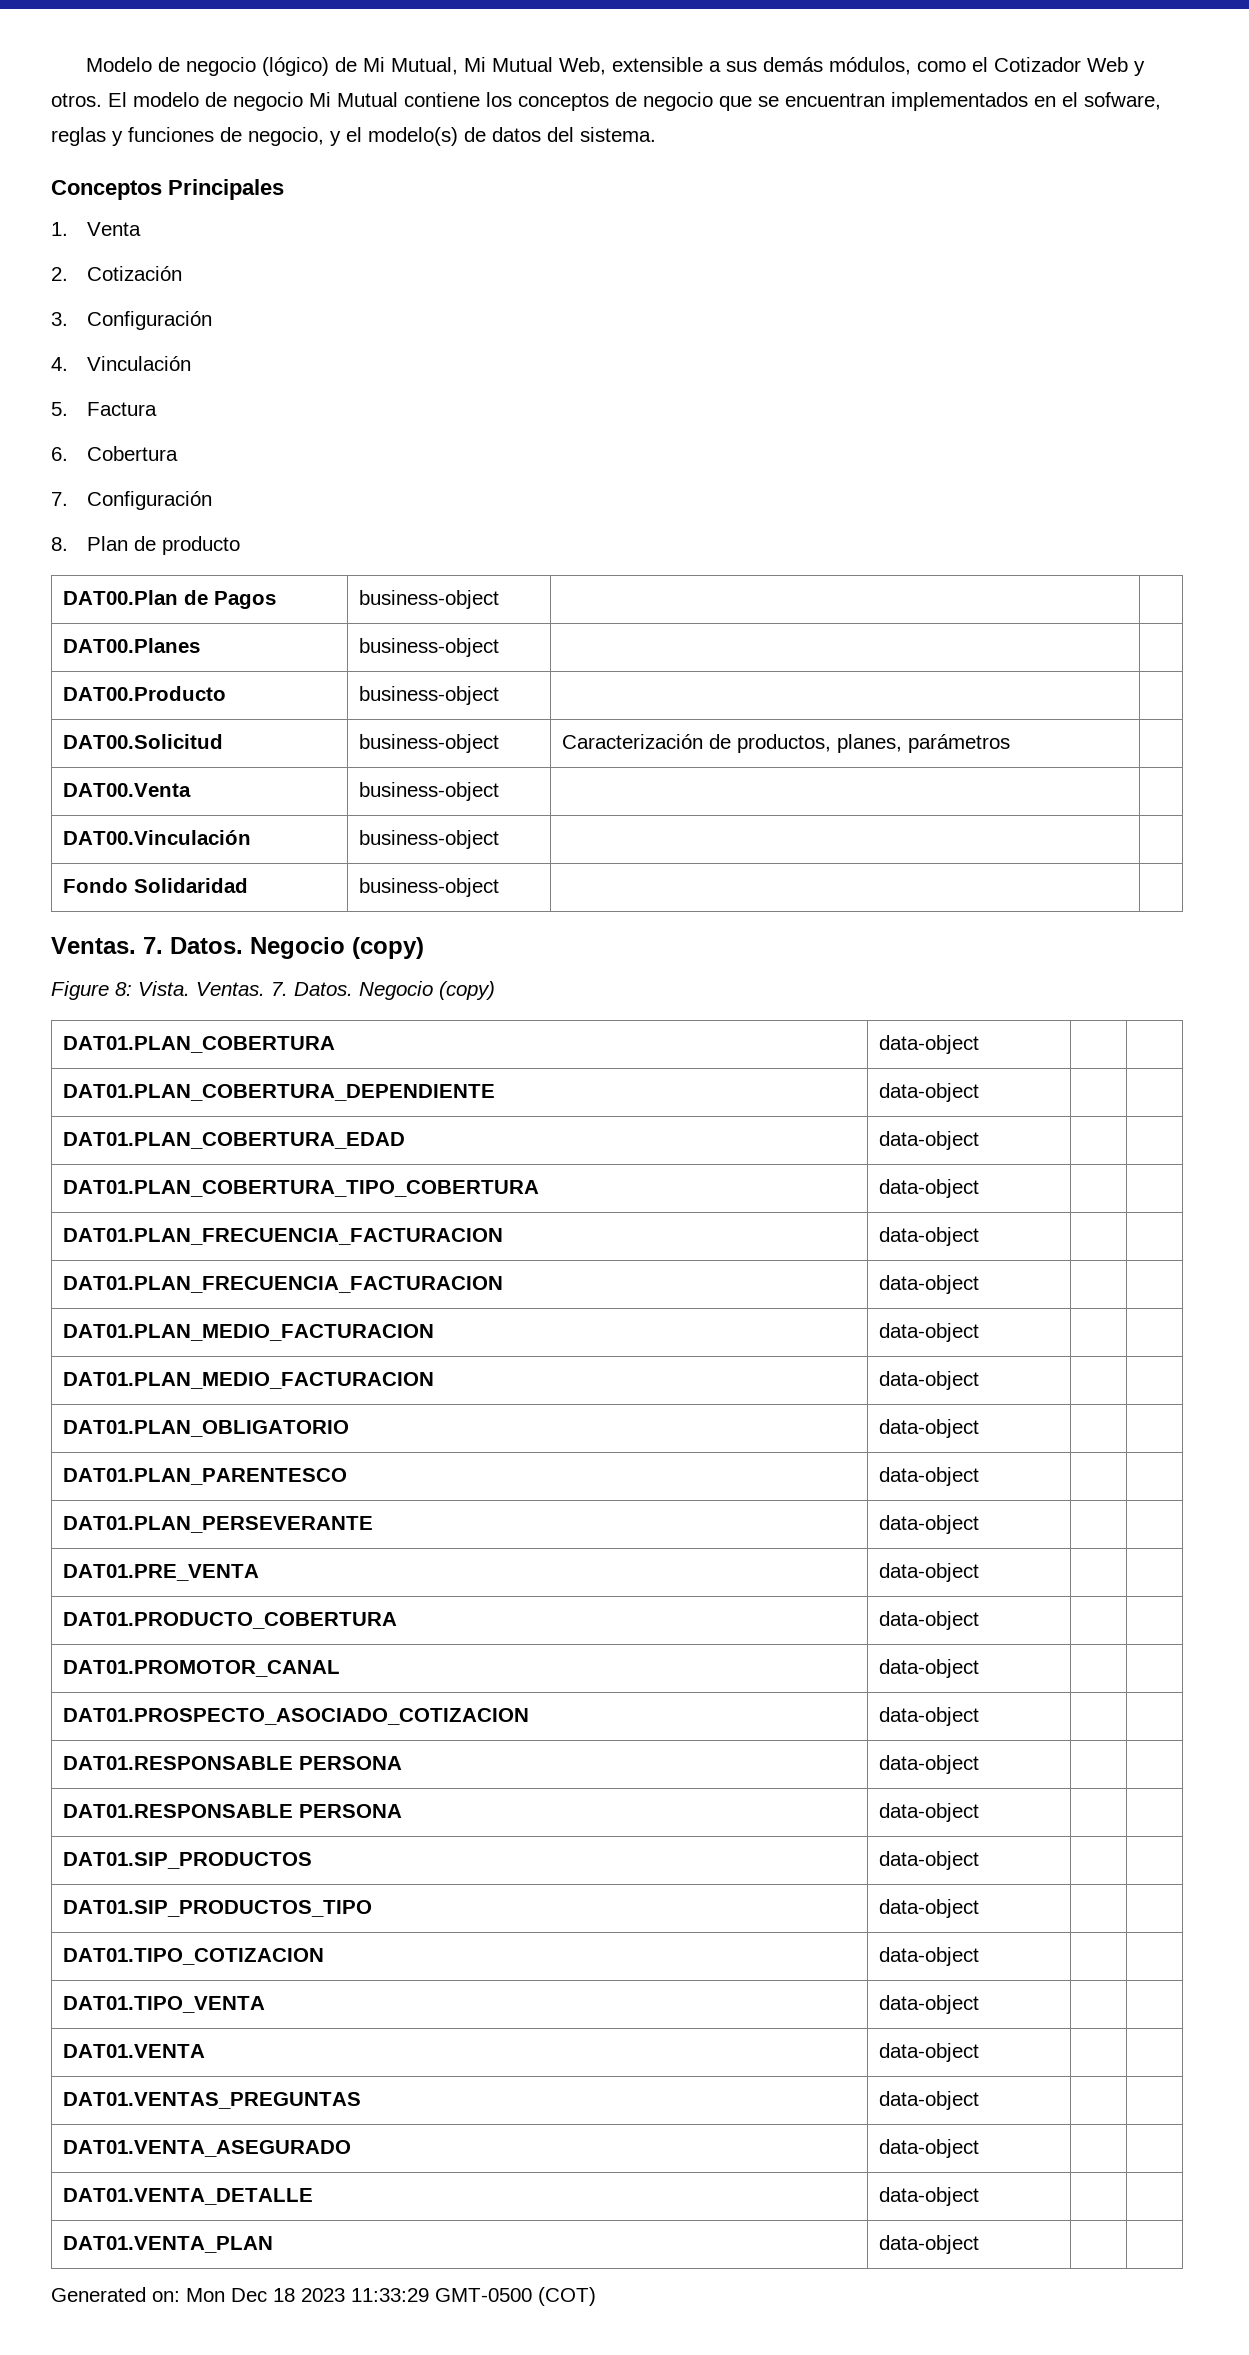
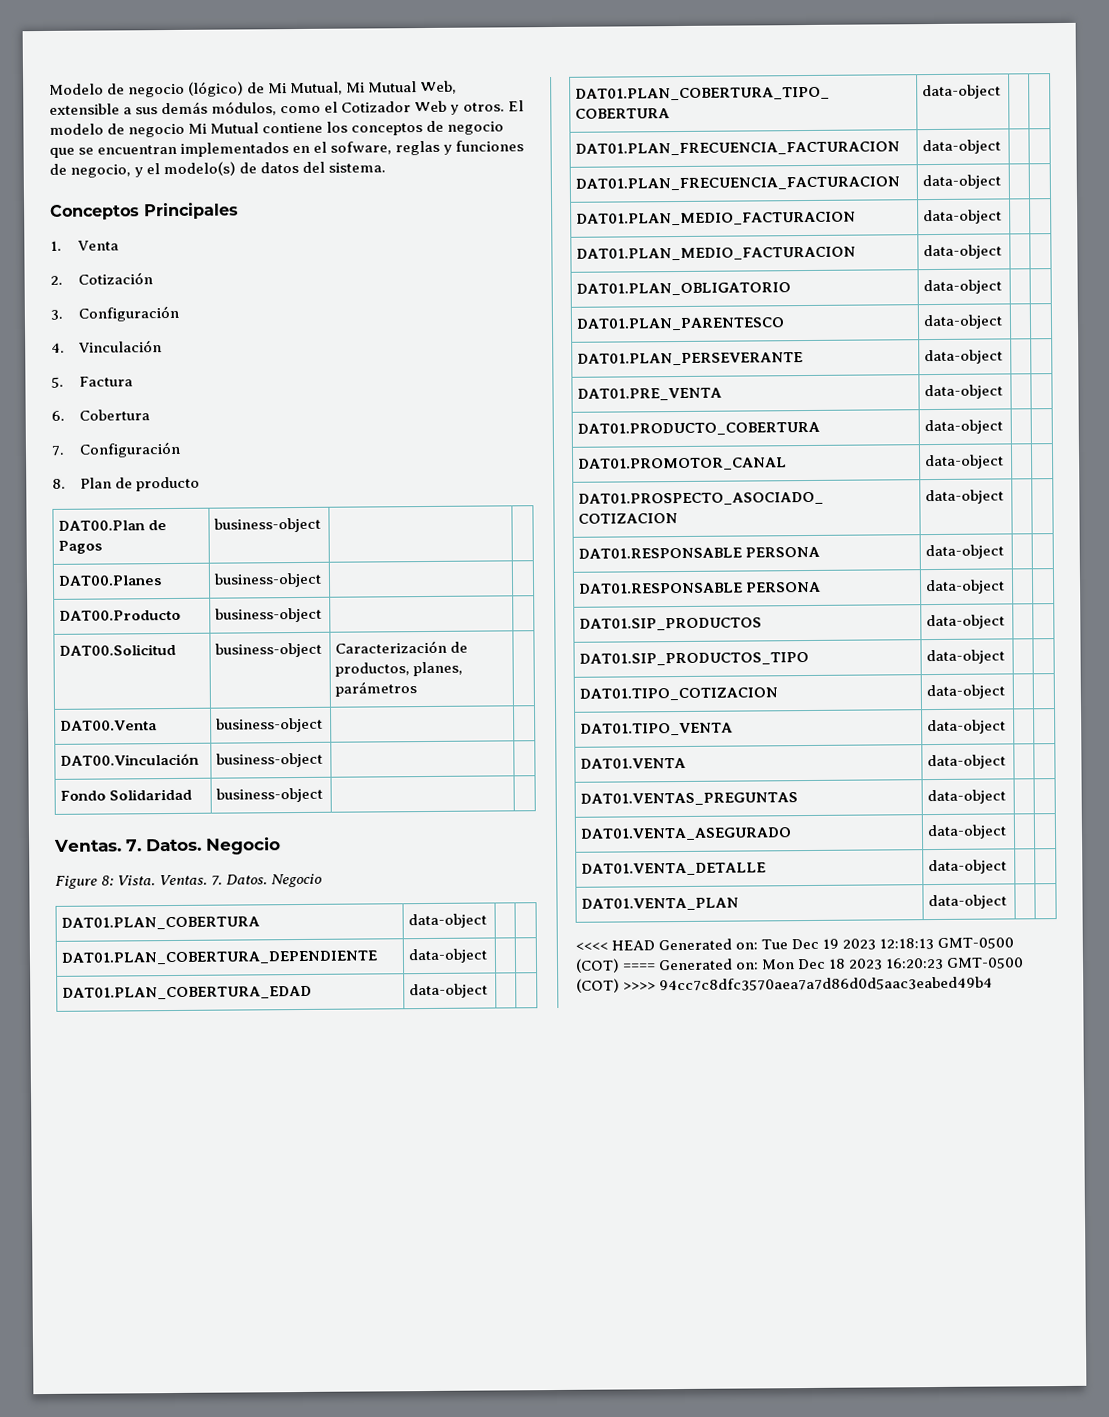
[352,937,424,959] (copy) -> (281, 846) none
[439,981,495,1000] (copy) -> (323, 880) none
(979, 2244) none -> [575,937,1015,951] [575,958,657,973] <<<< HEAD Generated on: Tue Dec 19 2023 12:18:13 GMT-0500 (COT) ====
[351,2287,596,2306] 11:33:29 GMT-0500 (COT) -> [885,957,1025,970] [576,976,994,993] 16:20:23 GMT-0500 (COT) >>>> 94cc7c8dfc3570aea7a7d86d0d5aac3eabed49b4

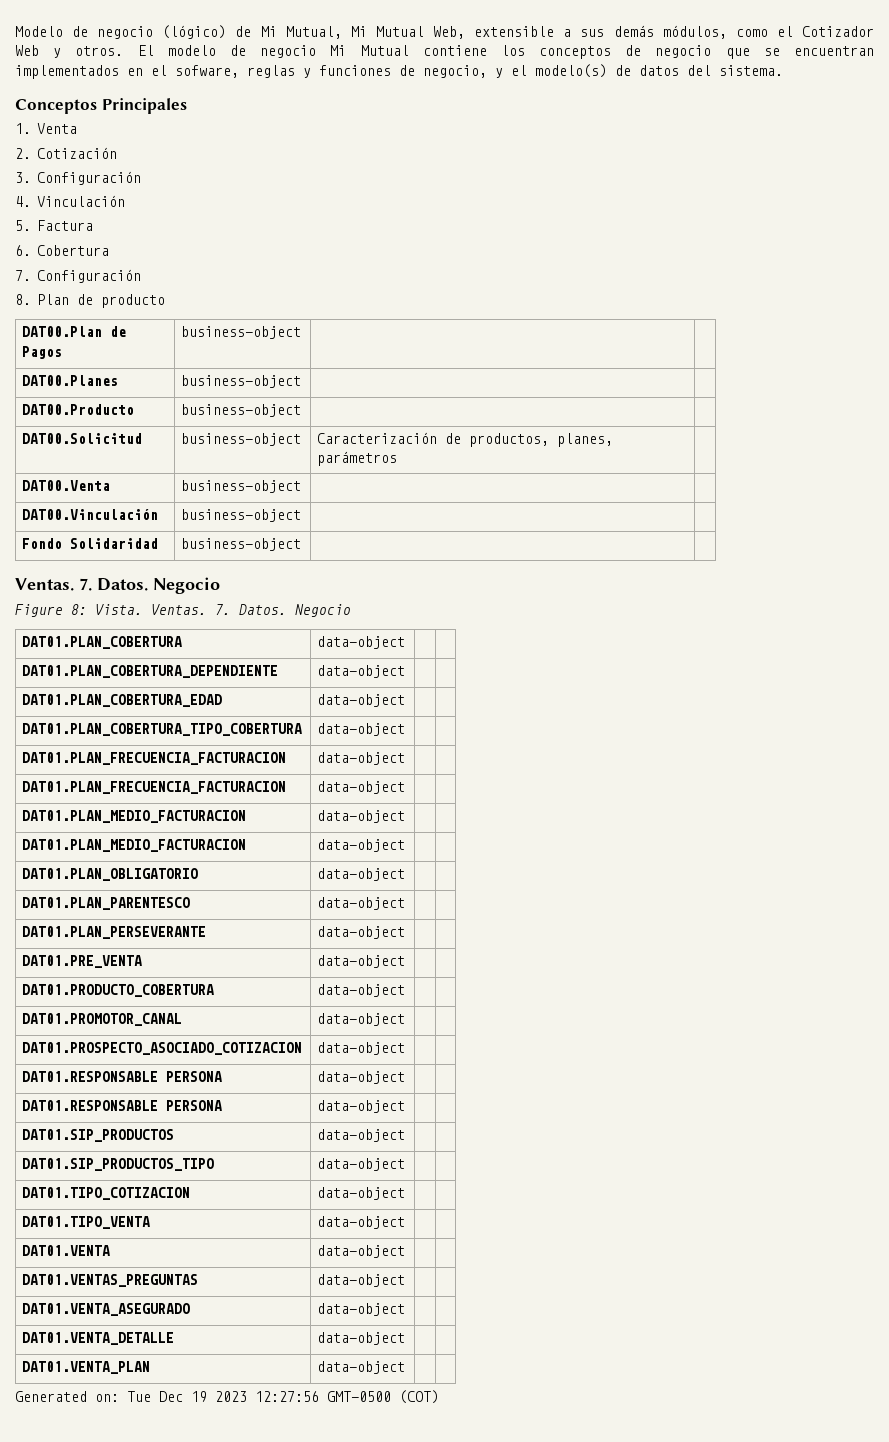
[575,940,656,951] <<<< HEAD -> (406, 1367) none
[879,937,1015,950] [575,957,1025,973] [576,976,994,993] 12:18:13 GMT-0500 (COT) ==== Generated on: Mon Dec 18 2023 16:20:23 GMT-0500 (COT) >>>> 94cc7c8dfc3570aea7a7d86d0d5aac3eabed49b4 -> [255,1390,439,1404] 12:27:56 GMT-0500 (COT)

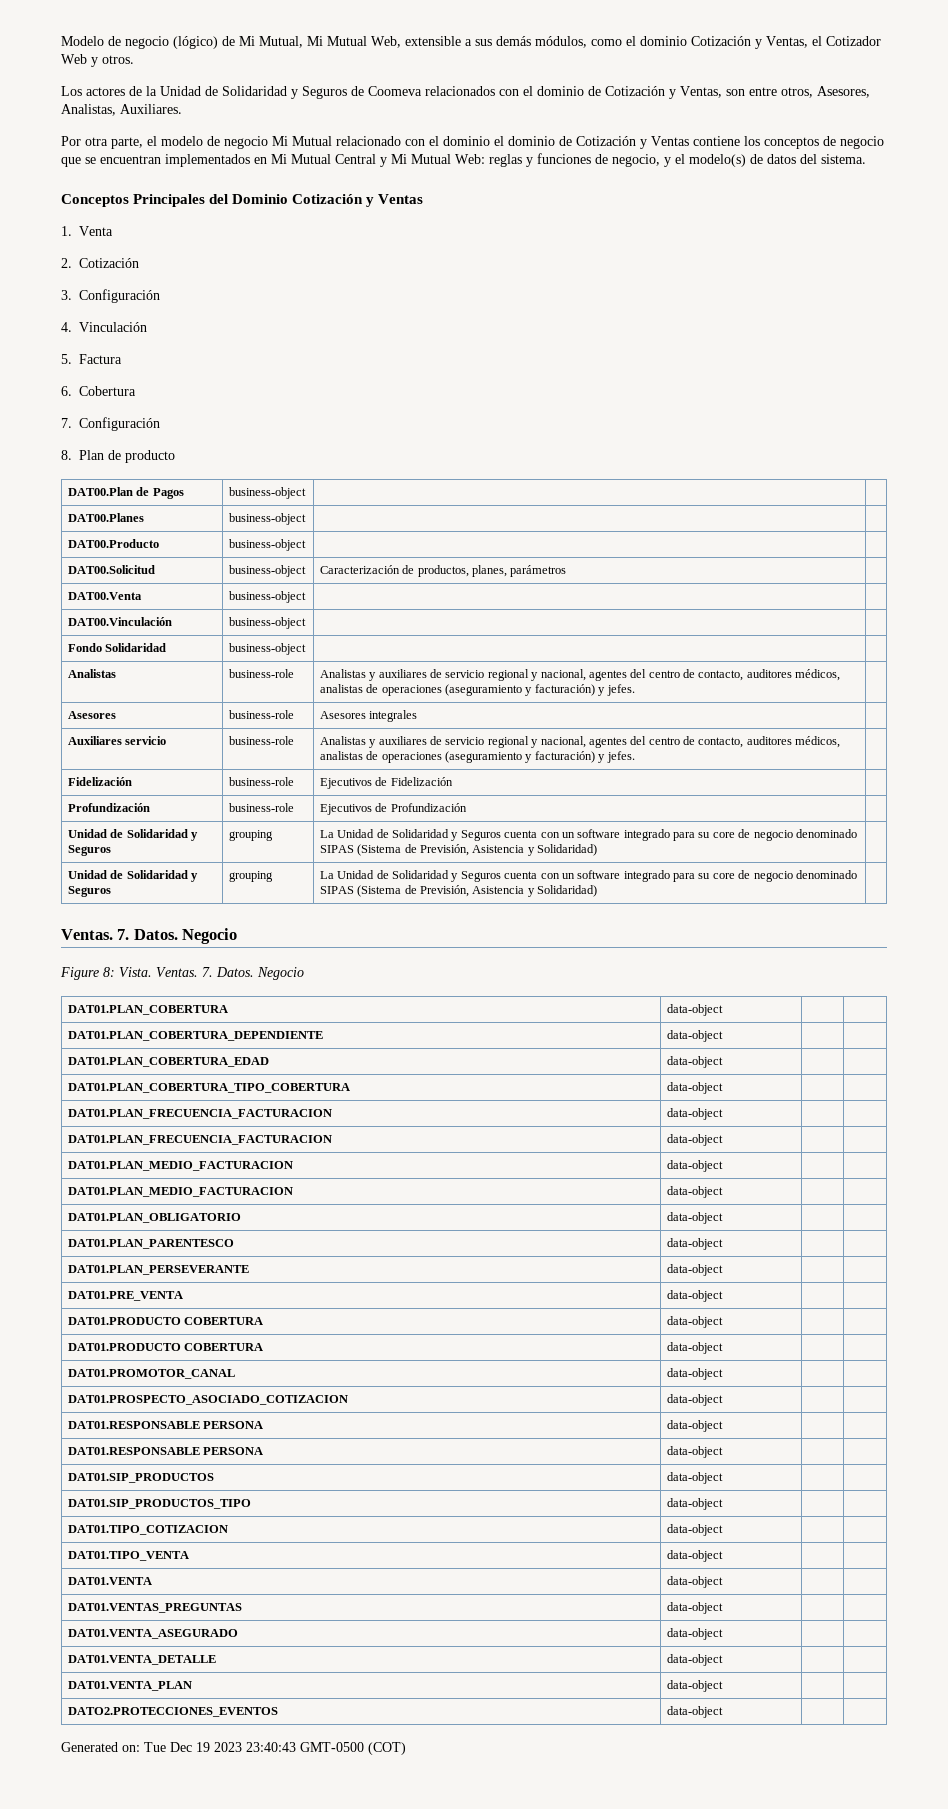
(793, 31) none -> [640,36,822,49] dominio Cotización y Ventas, el
[137,45,154,56] El -> [61,86,870,99] [61,104,182,116] [61,136,157,149] // Los actores de la Unidad de Solidaridad y Seguros de Coomeva relacionados con el dominio de Cotización y Ventas, son entre otros, Asesores, Analistas, Auxiliares. // Por otra parte, el
(409, 50) none -> [336,136,689,149] relacionado con el dominio el dominio de Cotización y Ventas
[151,65,239,78] el sofware, -> [271,154,485,167] Mi Mutual Central y Mi Mutual Web:
(187, 106) none -> [209,194,424,207] del Dominio Cotización y Ventas
(302, 544) none -> [67,669,116,678] [228,669,294,678] [319,669,841,681] [319,684,635,696] [67,711,116,719] [228,710,294,719] [319,710,418,722] [67,736,167,745] [228,736,294,745] [319,736,841,748] [319,751,635,763] [67,777,132,786] [228,777,294,786] [319,777,453,789] [67,803,150,812] [228,803,294,812] [319,803,467,815] [67,829,199,841] [67,845,111,856] [228,830,273,841] [319,829,857,841] [319,844,598,856] [67,870,199,882] [67,886,111,897] [228,871,273,882] [319,870,857,882] [319,885,598,897] // Analistas | business-role | Analistas y auxiliares de servicio regional y nacional, agentes del centro de contacto, auditores médicos, analistas de operaciones (aseguramiento y facturación) y jefes. | // Asesores | business-role | Asesores integrales | // Auxiliares servicio | business-role | Analistas y auxiliares de servicio regional y nacional, agentes del centro de contacto, auditores médicos, analistas de operaciones (aseguramiento y facturación) y jefes. | // Fidelización | business-role | Ejecutivos de Fidelización | // Profundización | business-role | Ejecutivos de Profundización | // Unidad de Solidaridad y Seguros | grouping | La Unidad de Solidaridad y Seguros cuenta con un software integrado para su core de negocio denominado SIPAS (Sistema de Previsión, Asistencia y Solidaridad) | // Unidad de Solidaridad y Seguros | grouping | La Unidad de Solidaridad y Seguros cuenta con un software integrado para su core de negocio denominado SIPAS (Sistema de Previsión, Asistencia y Solidaridad) |
[22,984,215,997] DAT01.PRODUCTO_COBERTURA -> [67,1317,264,1325] [666,1316,723,1328] [67,1343,264,1351] DAT01.PRODUCTO COBERTURA | data-object | | // DAT01.PRODUCTO COBERTURA
(406, 1367) none -> [67,1707,278,1717] [666,1706,723,1718] // DATO2.PROTECCIONES_EVENTOS | data-object | |
[255,1391,319,1402] 12:27:56 -> [246,1742,296,1752] 23:40:43

